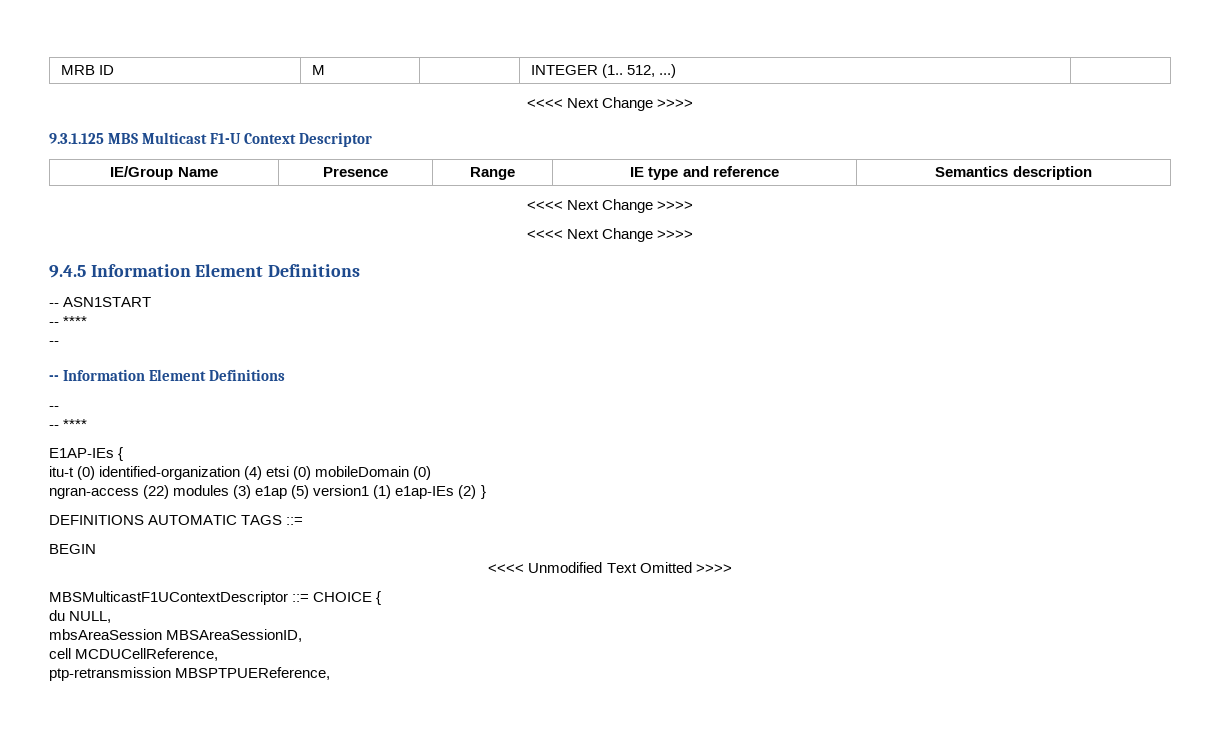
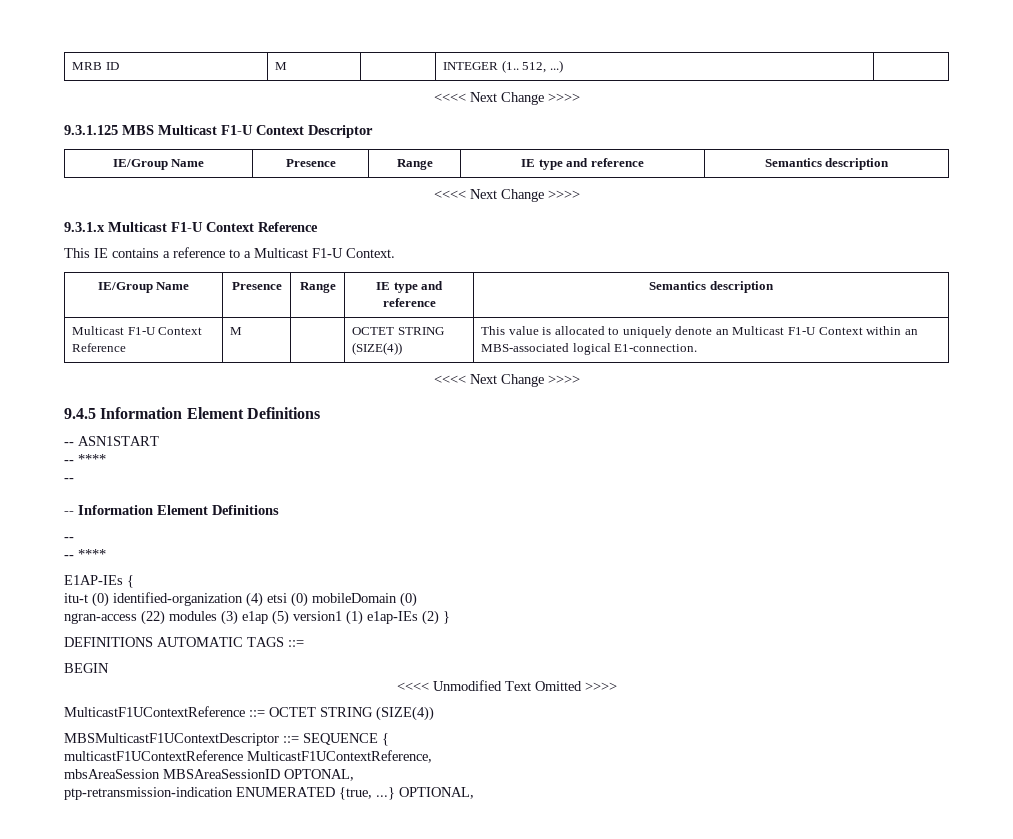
(694, 205) none -> [64,222,318,232] [64,247,395,258] [97,282,190,293] [231,282,282,290] [299,282,336,293] [375,281,444,293] [382,298,436,307] [649,281,774,293] [72,326,203,335] [72,343,127,352] [230,327,243,335] [352,327,444,335] [352,342,403,355] [481,326,918,338] [481,343,698,355] // 9.3.1.x Multicast F1-U Context Reference // This IE contains a reference to a Multicast F1-U Context. // IE/Group Name | Presence | Range | IE type and reference | Semantics description // Multicast F1-U Context Reference | M | | OCTET STRING (SIZE(4)) | This value is allocated to uniquely denote an Multicast F1-U Context within an MBS-associated logical E1-connection.
(732, 568) none -> [64,706,434,721] // MulticastF1UContextReference ::= OCTET STRING (SIZE(4))
[313,591,382,605] [49,610,112,623] CHOICE { // du NULL, -> [303,733,389,746] [64,750,432,763] SEQUENCE { // multicastF1UContextReference MulticastF1UContextReference,
[166,629,303,642] [49,648,219,661] [49,667,331,681] MBSAreaSessionID, // cell MCDUCellReference, // ptp-retransmission MBSPTPUEReference, -> [163,769,354,781] [64,787,474,800] MBSAreaSessionID OPTONAL, // ptp-retransmission-indication ENUMERATED {true, ...} OPTIONAL,

